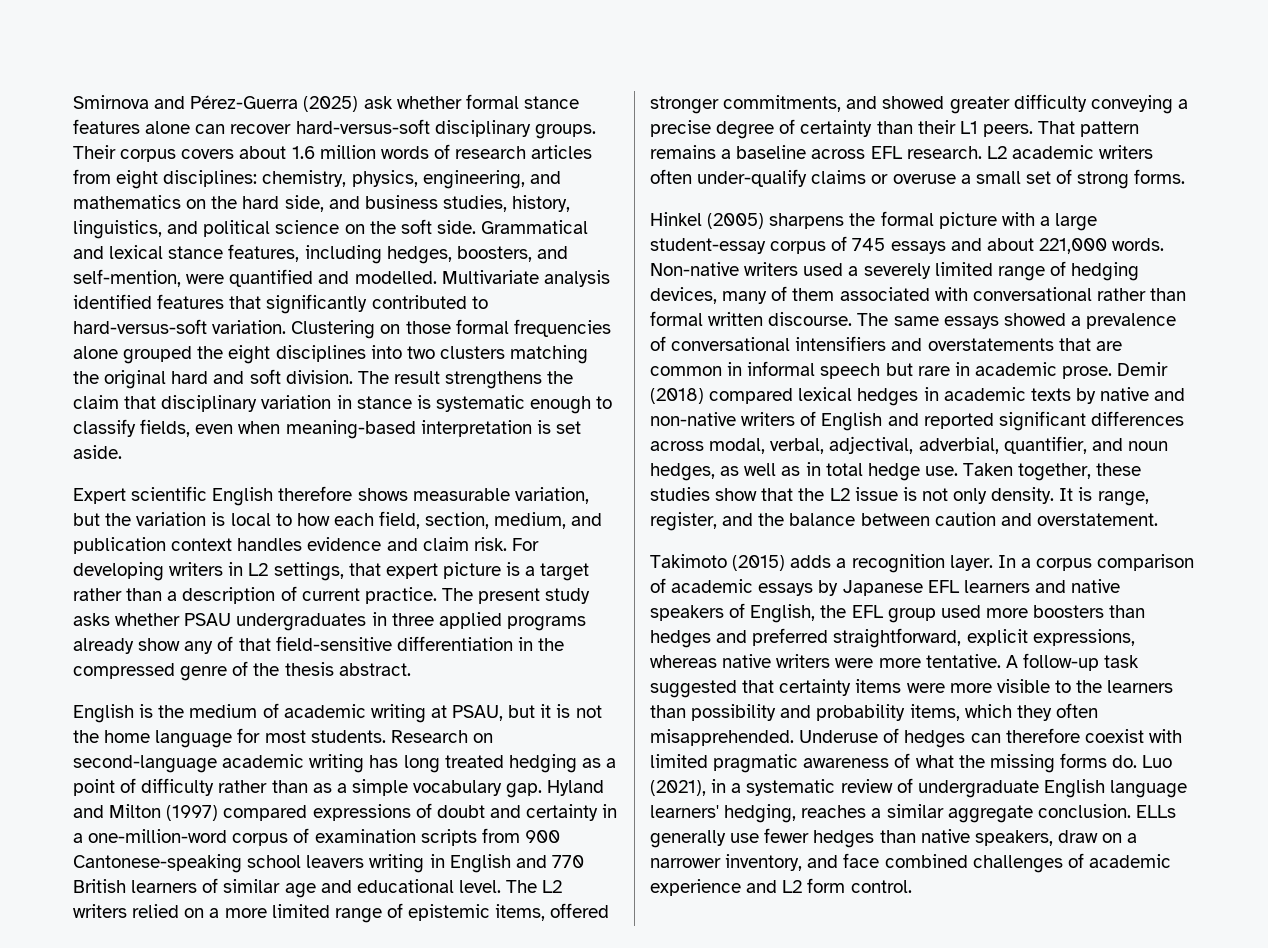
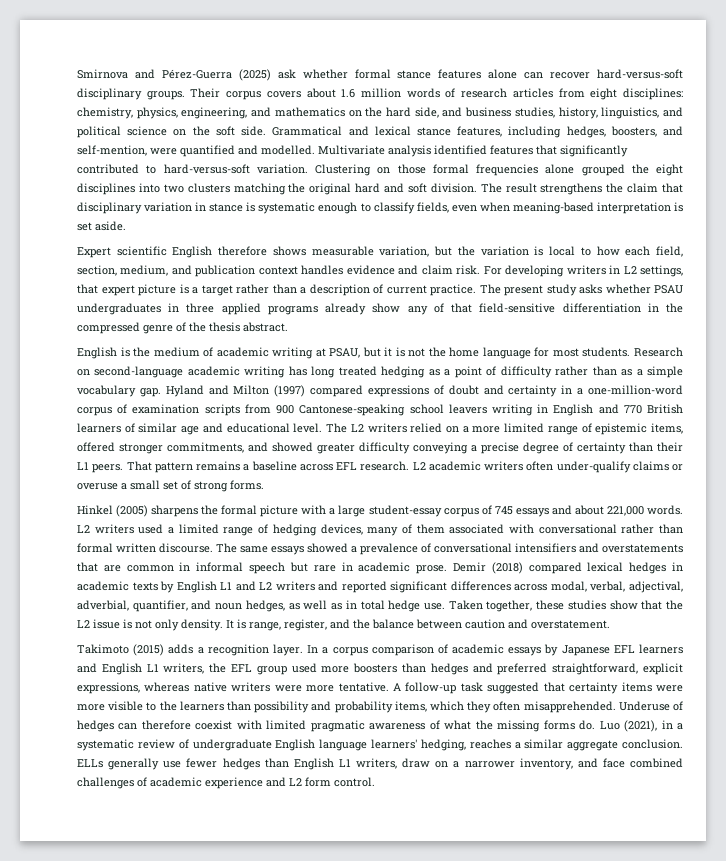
[650,262,739,276] Non-native -> [77,525,90,533] L2
[863,263,931,279] severely -> (175, 530) none
[1100,387,1186,401] [650,411,883,431] native and non-native writers of English -> [176,581,315,593] English L1 and L2 writers
[1071,579,1121,593] [650,603,816,623] native speakers of English, -> [101,663,205,675] English L1 writers,
[920,829,1053,846] native speakers, -> [293,758,397,770] English L1 writers,

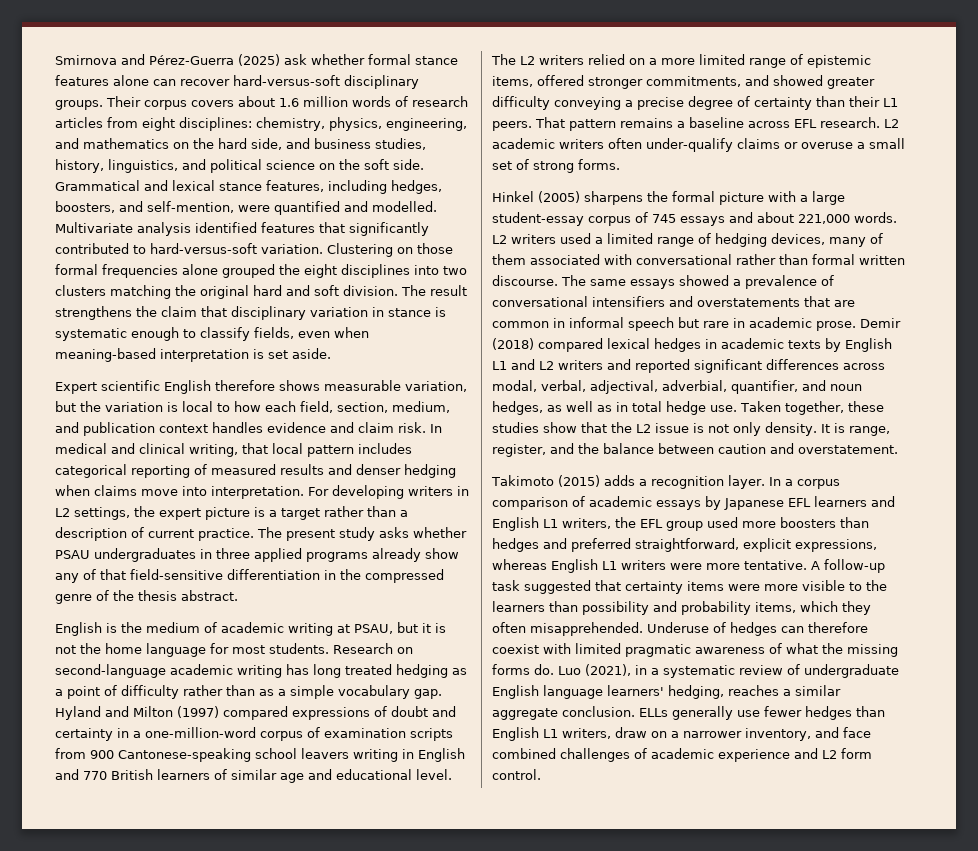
(481, 270) none -> [430,424,442,433] [55,443,412,457] [55,464,456,478] [55,485,304,499] In medical and clinical writing, that local pattern includes categorical reporting of measured results and denser hedging when claims move into interpretation.
[77,284,98,294] that -> [134,506,155,517] the
[193,682,227,692] native -> [551,559,617,573] English L1

